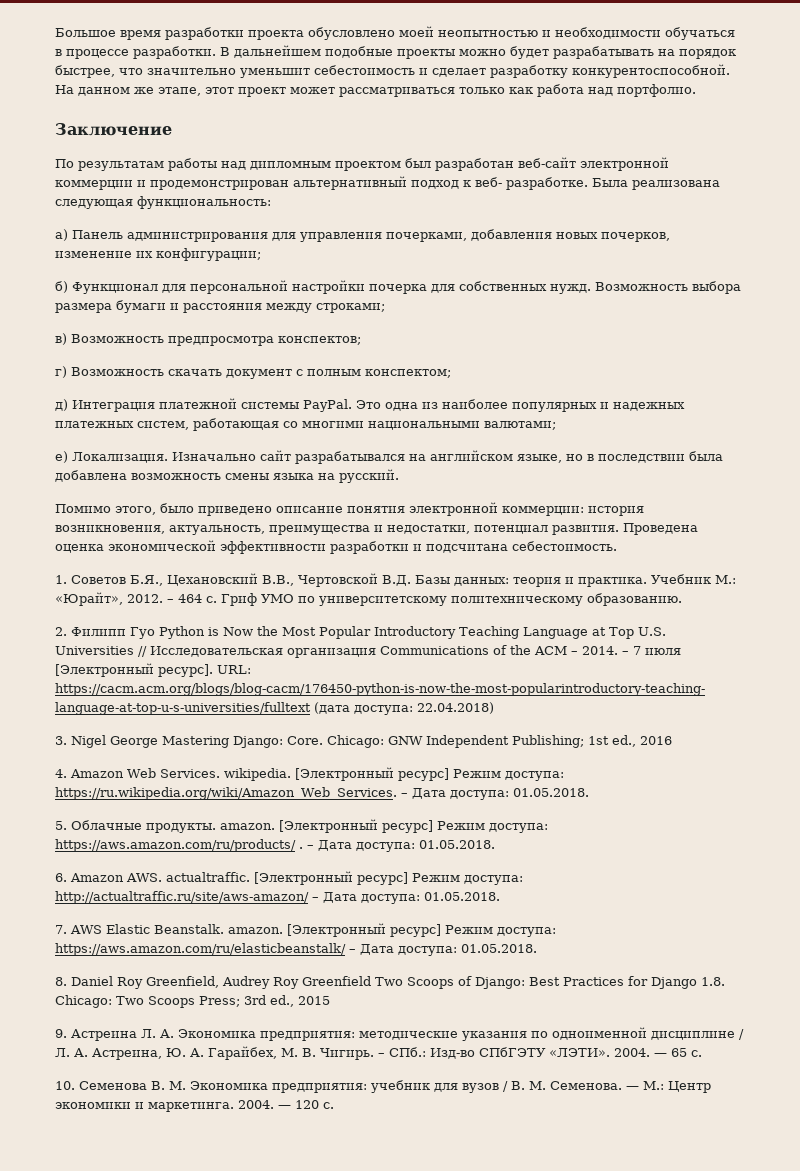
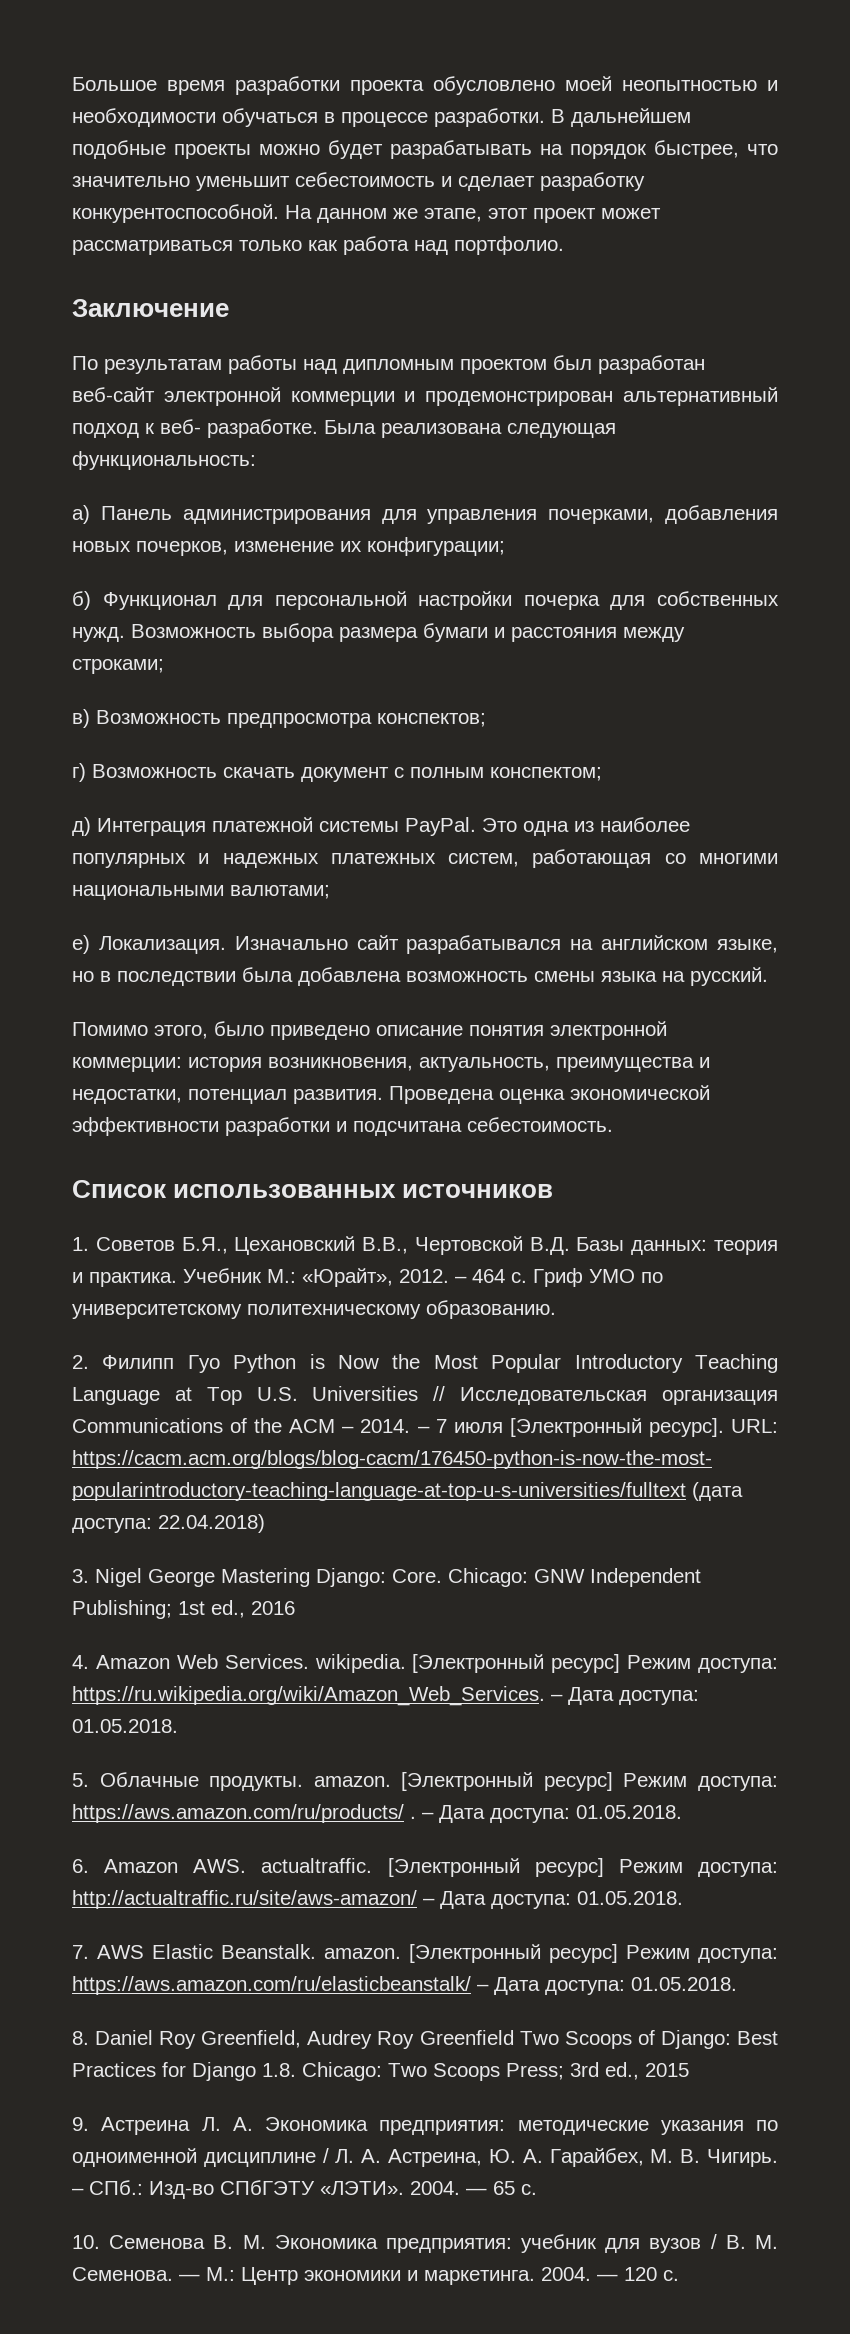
(617, 546) none -> [72,1180,554,1198] // Список использованных источников

